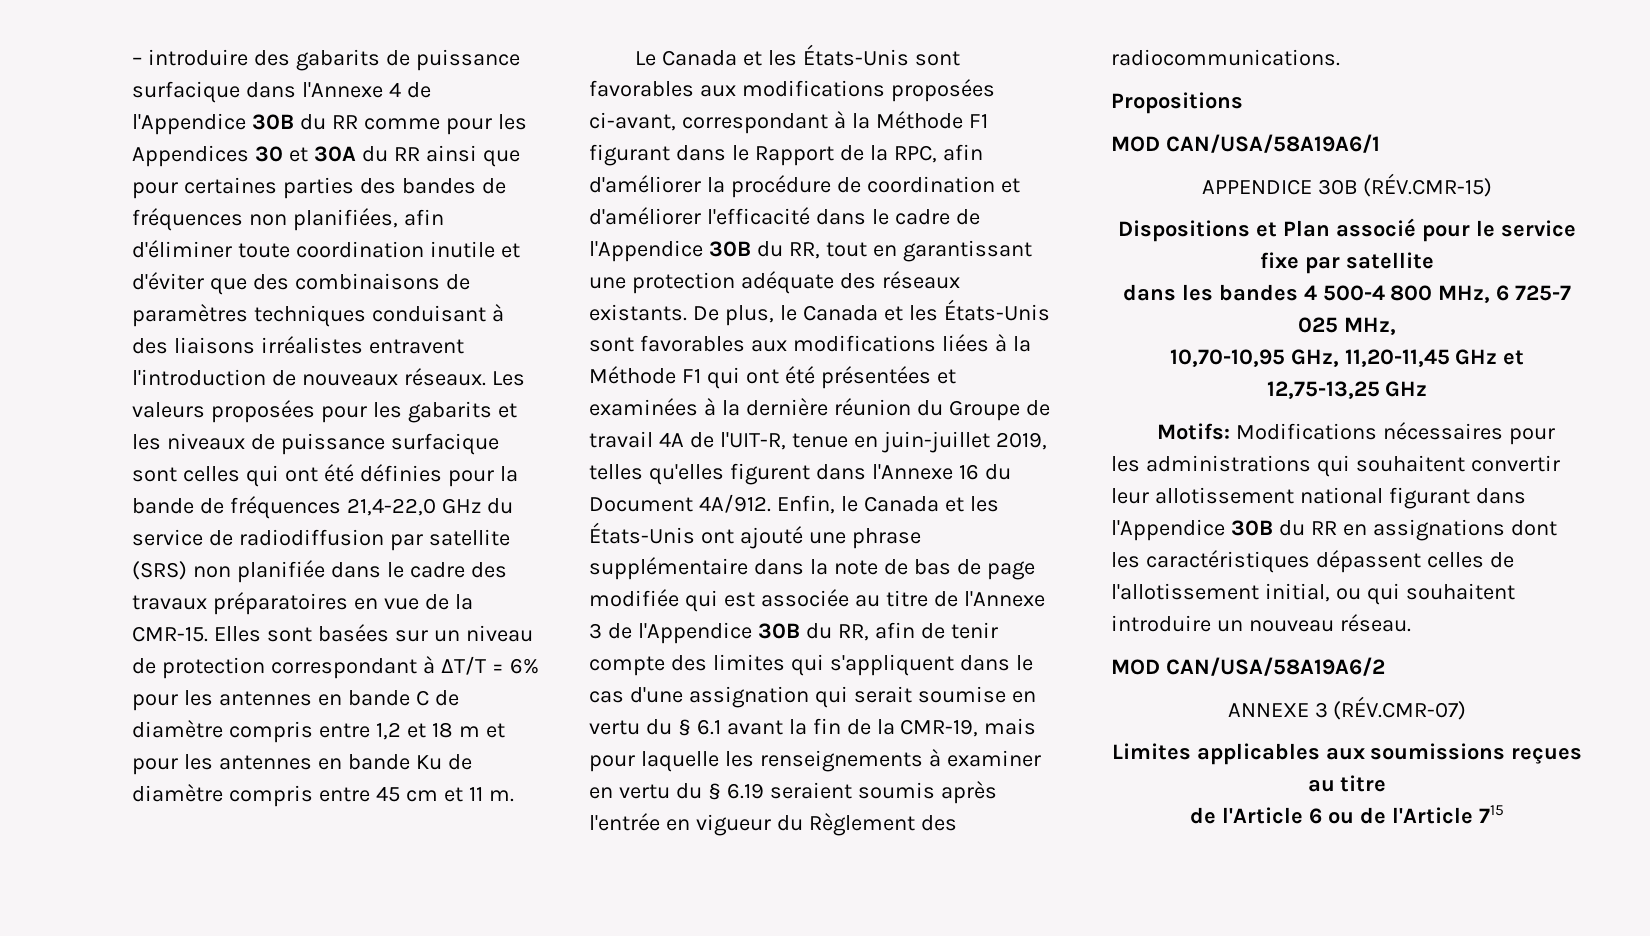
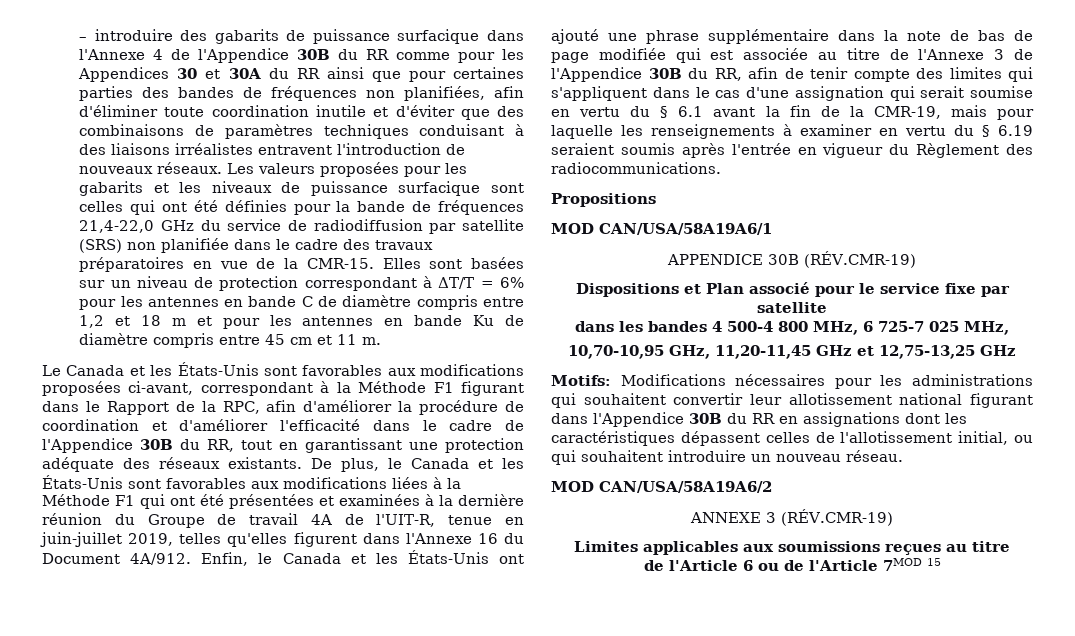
[1363,173,1493,197] (RÉV.CMR-15) -> [804,251,917,268] (RÉV.CMR-19)
[1333,696,1467,720] (RÉV.CMR-07) -> [781,509,894,526] (RÉV.CMR-19)
[1478,805,1504,823] 715 -> [882,558,941,571] 7MOD 15

